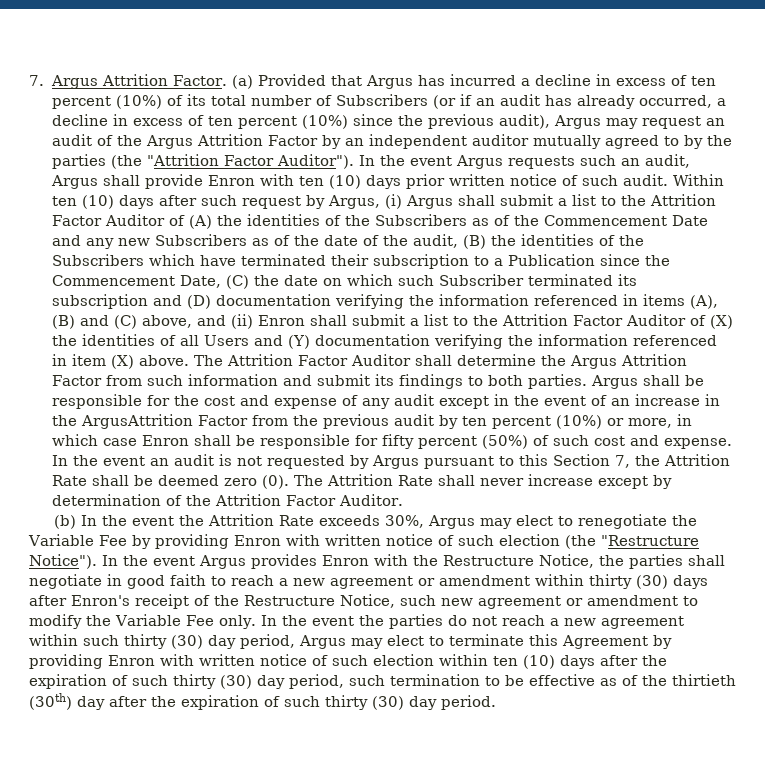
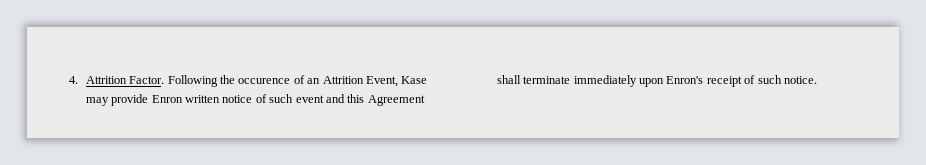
[29,74,717,89] [52,94,727,109] [52,114,726,129] [52,134,733,149] [52,154,691,169] [51,174,725,189] [52,194,717,209] [52,214,709,229] [52,234,645,249] [52,254,671,269] [52,274,638,289] [52,294,719,309] [52,314,734,329] [52,334,718,349] [52,354,688,369] [52,374,705,389] [52,394,721,409] [52,414,693,429] [52,434,733,449] [52,454,731,469] [52,474,673,489] [52,494,404,506] [54,514,698,529] [28,534,699,549] [29,554,725,569] [29,574,708,589] [29,594,698,609] [29,614,684,629] [29,634,672,649] [29,654,667,669] [29,674,736,689] [29,693,496,710] 7. Argus Attrition Factor. (a) Provided that Argus has incurred a decline in excess of ten percent (10%) of its total number of Subscribers (or if an audit has already occurred, a decline in excess of ten percent (10%) since the previous audit), Argus may request an audit of the Argus Attrition Factor by an independent auditor mutually agreed to by the parties (the "Attrition Factor Auditor"). In the event Argus requests such an audit, Argus shall provide Enron with ten (10) days prior written notice of such audit. Within ten (10) days after such request by Argus, (i) Argus shall submit a list to the Attrition Factor Auditor of (A) the identities of the Subscribers as of the Commencement Date and any new Subscribers as of the date of the audit, (B) the identities of the Subscribers which have terminated their subscription to a Publication since the Commencement Date, (C) the date on which such Subscriber terminated its subscription and (D) documentation verifying the information referenced in items (A), (B) and (C) above, and (ii) Enron shall submit a list to the Attrition Factor Auditor of (X) the identities of all Users and (Y) documentation verifying the information referenced in item (X) above. The Attrition Factor Auditor shall determine the Argus Attrition Factor from such information and submit its findings to both parties. Argus shall be responsible for the cost and expense of any audit except in the event of an increase in the ArgusAttrition Factor from the previous audit by ten percent (10%) or more, in which case Enron shall be responsible for fifty percent (50%) of such cost and expense. In the event an audit is not requested by Argus pursuant to this Section 7, the Attrition Rate shall be deemed zero (0). The Attrition Rate shall never increase except by determination of the Attrition Factor Auditor. // (b) In the event the Attrition Rate exceeds 30%, Argus may elect to renegotiate the Variable Fee by providing Enron with written notice of such election (the "Restructure Notice"). In the event Argus provides Enron with the Restructure Notice, the parties shall negotiate in good faith to reach a new agreement or amendment within thirty (30) days after Enron's receipt of the Restructure Notice, such new agreement or amendment to modify the Variable Fee only. In the event the parties do not reach a new agreement within such thirty (30) day period, Argus may elect to terminate this Agreement by providing Enron with written notice of such election within ten (10) days after the expiration of such thirty (30) day period, such termination to be effective as of the thirtieth (30th) day after the expiration of such thirty (30) day period. -> [69,75,428,87] [85,94,425,106] [496,75,817,87] 4. Attrition Factor. Following the occurence of an Attrition Event, Kase may provide Enron written notice of such event and this Agreement shall terminate immediately upon Enron's receipt of such notice.

